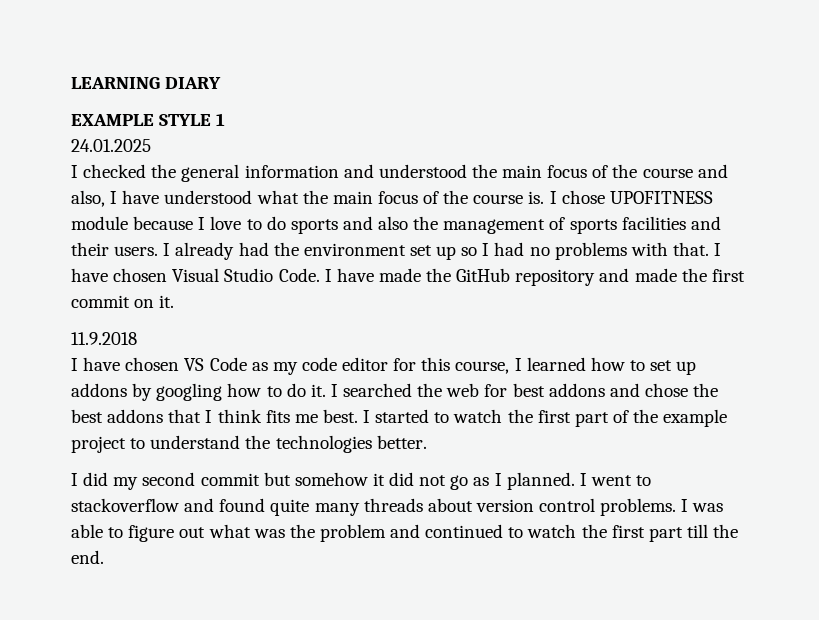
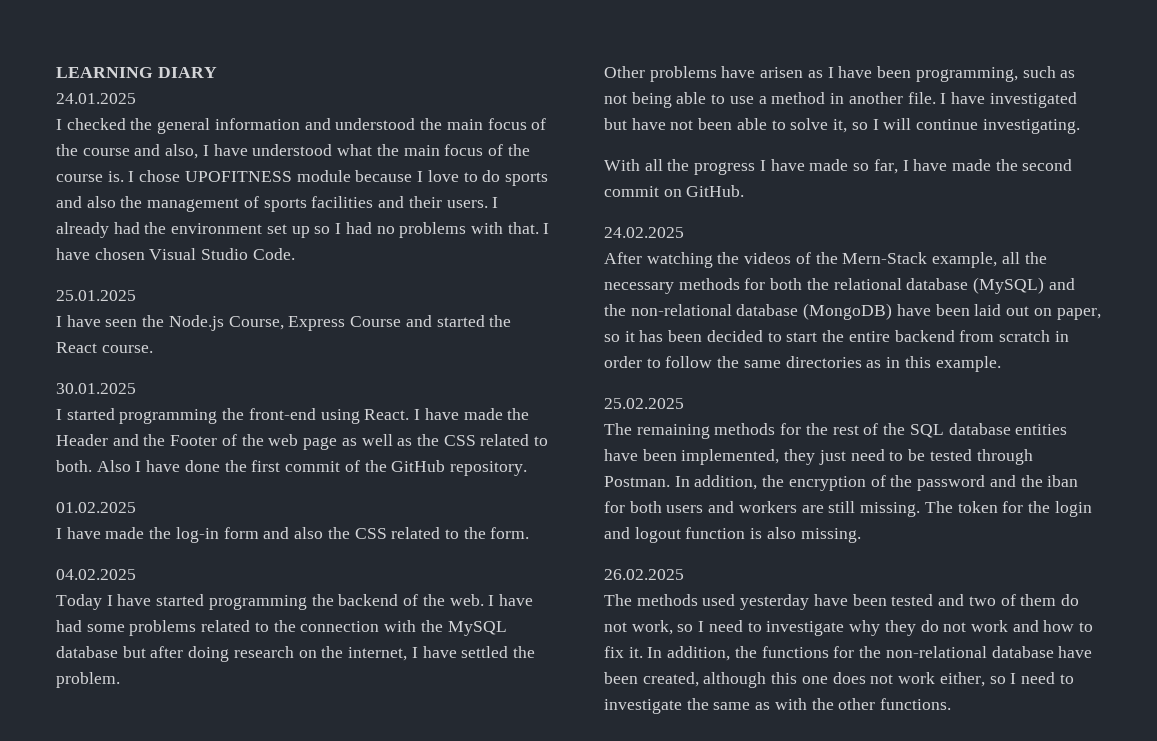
[71,113,226,126] // EXAMPLE STYLE 1 -> (217, 72) none
[324,268,745,286] [71,295,175,308] [71,332,137,345] [71,357,697,375] [71,383,719,401] [71,409,728,427] [71,435,427,453] [71,472,652,490] [71,498,724,516] [71,524,739,542] [71,550,104,564] I have made the GitHub repository and made the first commit on it. // 11.9.2018 // I have chosen VS Code as my code editor for this course, I learned how to set up addons by googling how to do it. I searched the web for best addons and chose the best addons that I think fits me best. I started to watch the first part of the example project to understand the technologies better. // I did my second commit but somehow it did not go as I planned. I went to stackoverflow and found quite many threads about version control problems. I was able to figure out what was the problem and continued to watch the first part till the end. -> [56,290,136,301] [56,315,512,331] [56,342,153,353] [56,383,136,394] [56,408,530,424] [56,434,549,450] [56,460,527,476] [56,502,136,513] [56,527,530,543] [56,569,136,580] [56,594,533,610] [56,620,507,636] [56,646,535,662] [56,672,120,688] [604,66,1076,82] [604,92,1077,108] [604,118,1080,134] [604,159,1073,175] [604,185,745,197] [604,227,684,238] [604,252,1047,268] [604,277,1075,294] [604,303,1101,320] [604,330,1069,342] [604,356,1001,372] [604,398,684,409] [604,423,1068,439] [604,449,1033,465] [604,475,1079,491] [604,501,1092,517] [604,527,861,543] [604,569,684,580] [604,594,1079,610] [604,620,1094,636] [604,646,1093,661] [604,672,1074,688] [604,698,952,714] // 25.01.2025 // I have seen the Node.js Course, Express Course and started the React course. // 30.01.2025 // I started programming the front-end using React. I have made the Header and the Footer of the web page as well as the CSS related to both. Also I have done the first commit of the GitHub repository. // 01.02.2025 // I have made the log-in form and also the CSS related to the form. // 04.02.2025 // Today I have started programming the backend of the web. I have had some problems related to the connection with the MySQL database but after doing research on the internet, I have settled the problem. // Other problems have arisen as I have been programming, such as not being able to use a method in another file. I have investigated but have not been able to solve it, so I will continue investigating. // With all the progress I have made so far, I have made the second commit on GitHub. // 24.02.2025 // After watching the videos of the Mern-Stack example, all the necessary methods for both the relational database (MySQL) and the non-relational database (MongoDB) have been laid out on paper, so it has been decided to start the entire backend from scratch in order to follow the same directories as in this example. // 25.02.2025 // The remaining methods for the rest of the SQL database entities have been implemented, they just need to be tested through Postman. In addition, the encryption of the password and the iban for both users and workers are still missing. The token for the login and logout function is also missing. // 26.02.2025 // The methods used yesterday have been tested and two of them do not work, so I need to investigate why they do not work and how to fix it. In addition, the functions for the non-relational database have been created, although this one does not work either, so I need to investigate the same as with the other functions.

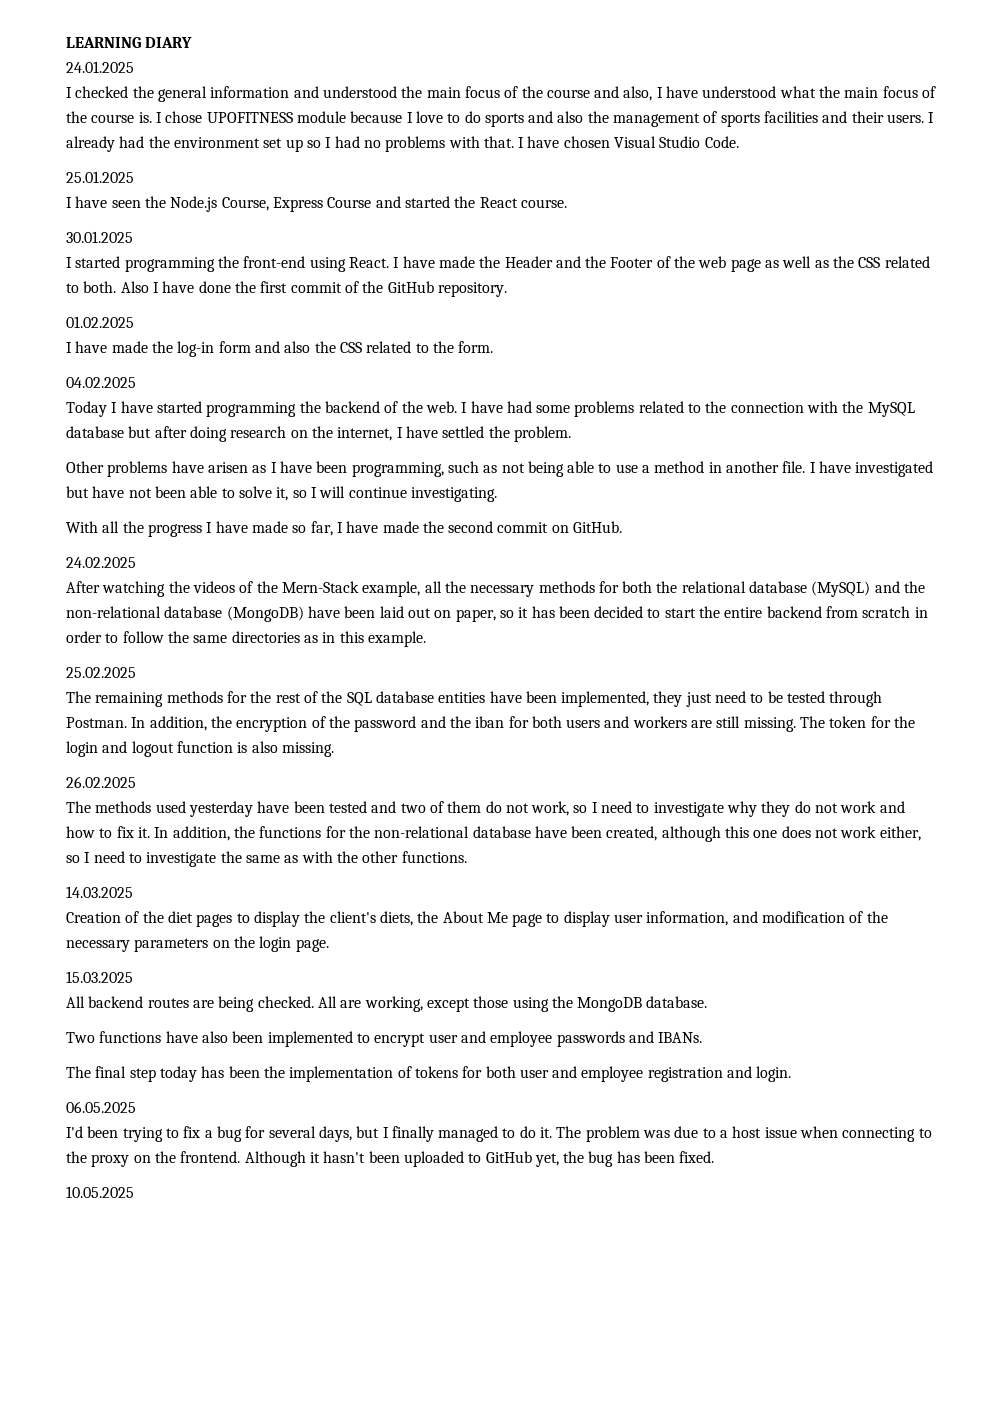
(952, 704) none -> [66,886,133,898] [66,911,888,927] [66,936,329,952] [66,971,133,983] [66,996,708,1012] [66,1031,703,1047] [66,1066,792,1082] [66,1101,136,1113] [66,1126,932,1142] [66,1151,715,1167] [66,1186,134,1198] // 14.03.2025 // Creation of the diet pages to display the client's diets, the About Me page to display user information, and modification of the necessary parameters on the login page. // 15.03.2025 // All backend routes are being checked. All are working, except those using the MongoDB database. // Two functions have also been implemented to encrypt user and employee passwords and IBANs. // The final step today has been the implementation of tokens for both user and employee registration and login. // 06.05.2025 // I'd been trying to fix a bug for several days, but I finally managed to do it. The problem was due to a host issue when connecting to the proxy on the frontend. Although it hasn't been uploaded to GitHub yet, the bug has been fixed. // 10.05.2025

